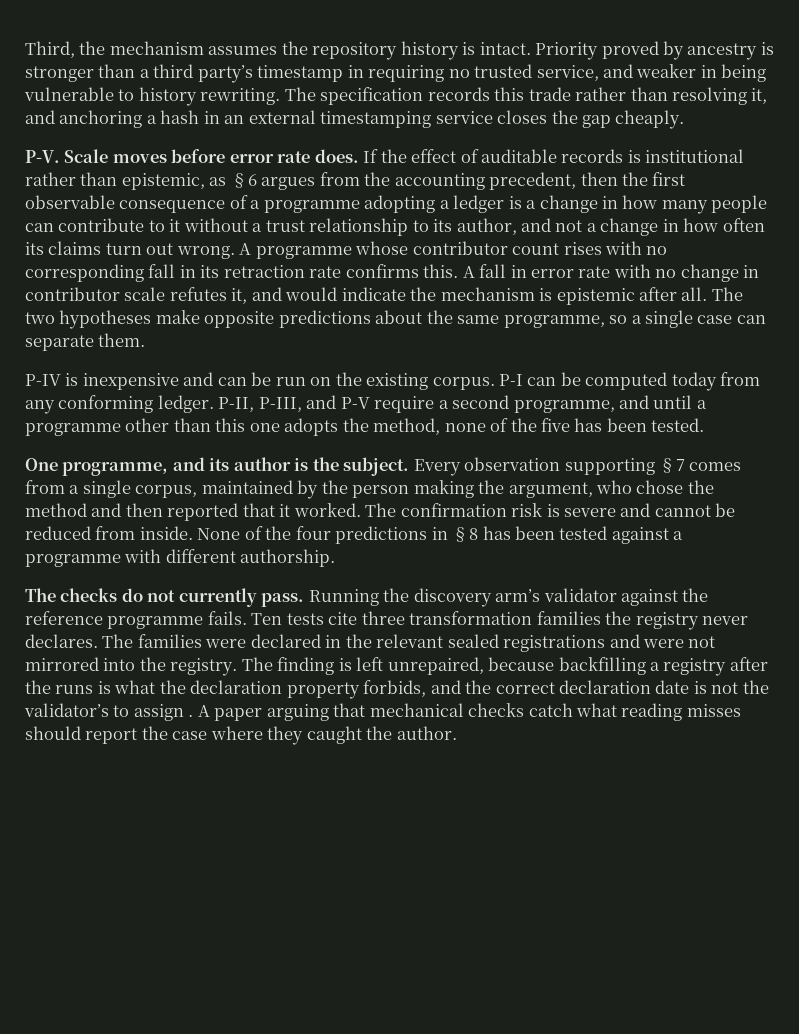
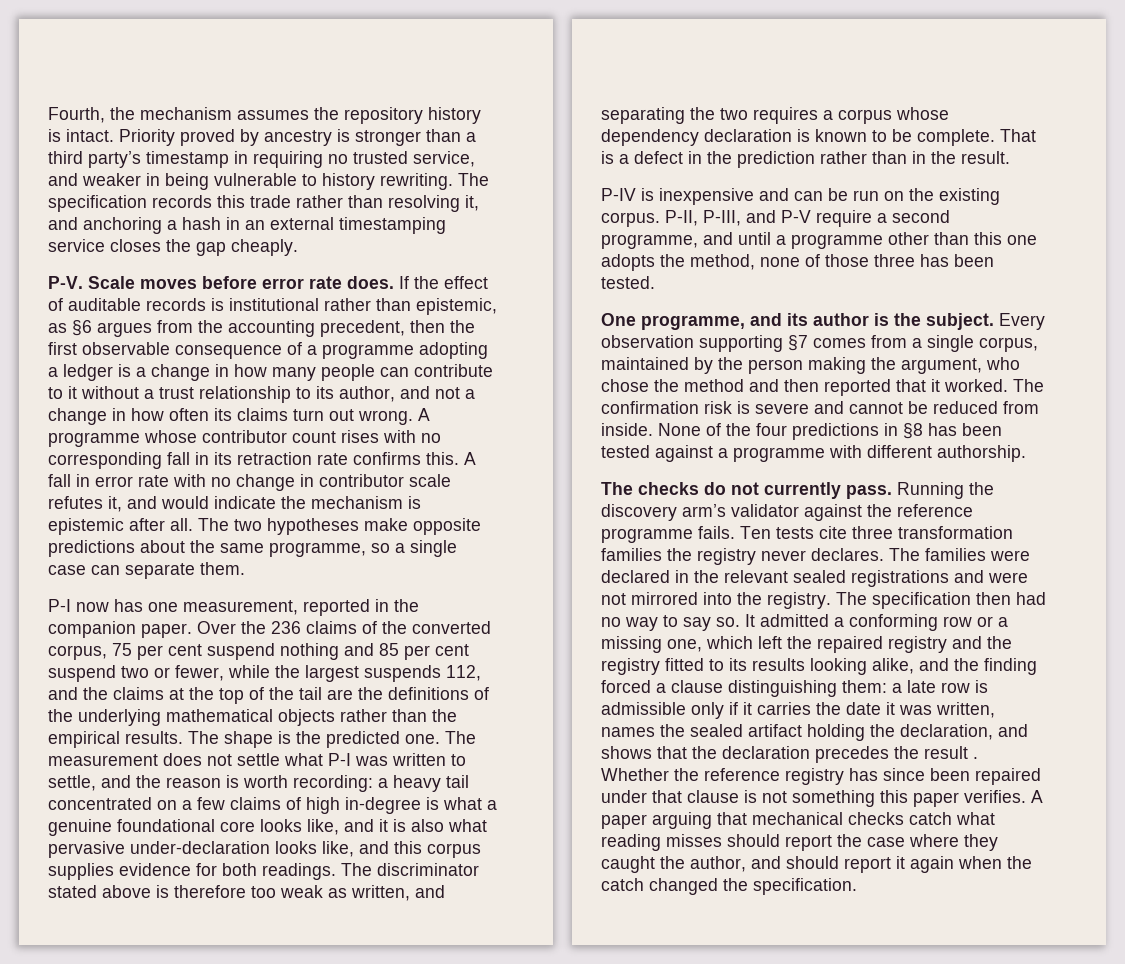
[25,41,75,58] Third, -> [48,107,105,123] Fourth,
(146, 340) none -> [48,599,419,616] [48,621,491,638] [48,643,469,660] [48,665,481,682] [48,687,489,704] [48,709,457,726] [48,731,476,748] [48,753,466,766] [48,775,469,792] [48,797,497,814] [48,819,487,836] [48,841,481,858] [48,863,479,880] [48,885,445,901] [601,107,949,124] [601,129,1036,146] [601,151,1010,168] // P-I now has one measurement, reported in the companion paper. Over the 236 claims of the converted corpus, 75 per cent suspend nothing and 85 per cent suspend two or fewer, while the largest suspends 112, and the claims at the top of the tail are the definitions of the underlying mathematical objects rather than the empirical results. The shape is the predicted one. The measurement does not settle what P-I was written to settle, and the reason is worth recording: a heavy tail concentrated on a few claims of high in-degree is what a genuine foundational core looks like, and it is also what pervasive under-declaration looks like, and this corpus supplies evidence for both readings. The discriminator stated above is therefore too weak as written, and separating the two requires a corpus whose dependency declaration is known to be complete. That is a defect in the prediction rather than in the result.
[499,372,761,391] [25,395,214,414] P-I can be computed today from any conforming ledger. -> (660, 219) none
[510,418,571,432] the five -> [825,254,915,267] those three
[277,657,768,676] [25,680,769,699] [24,703,194,721] finding is left unrepaired, because backfilling a registry after the runs is what the declaration property forbids, and the correct declaration date is not the validator’s to assign . -> [872,592,1046,609] [601,614,1008,631] [601,636,1012,653] [601,658,1037,675] [601,680,988,697] [601,702,995,719] [601,724,1028,741] [601,746,978,763] [601,768,1041,785] [601,790,1026,807] specification then had no way to say so. It admitted a conforming row or a missing one, which left the repaired registry and the registry fitted to its results looking alike, and the finding forced a clause distinguishing them: a late row is admissible only if it carries the date it was written, names the sealed artifact holding the declaration, and shows that the declaration precedes the result . Whether the reference registry has since been repaired under that clause is not something this paper verifies.
[396,726,457,740] author. -> [690,856,1032,873] [601,878,857,895] author, and should report it again when the catch changed the specification.

